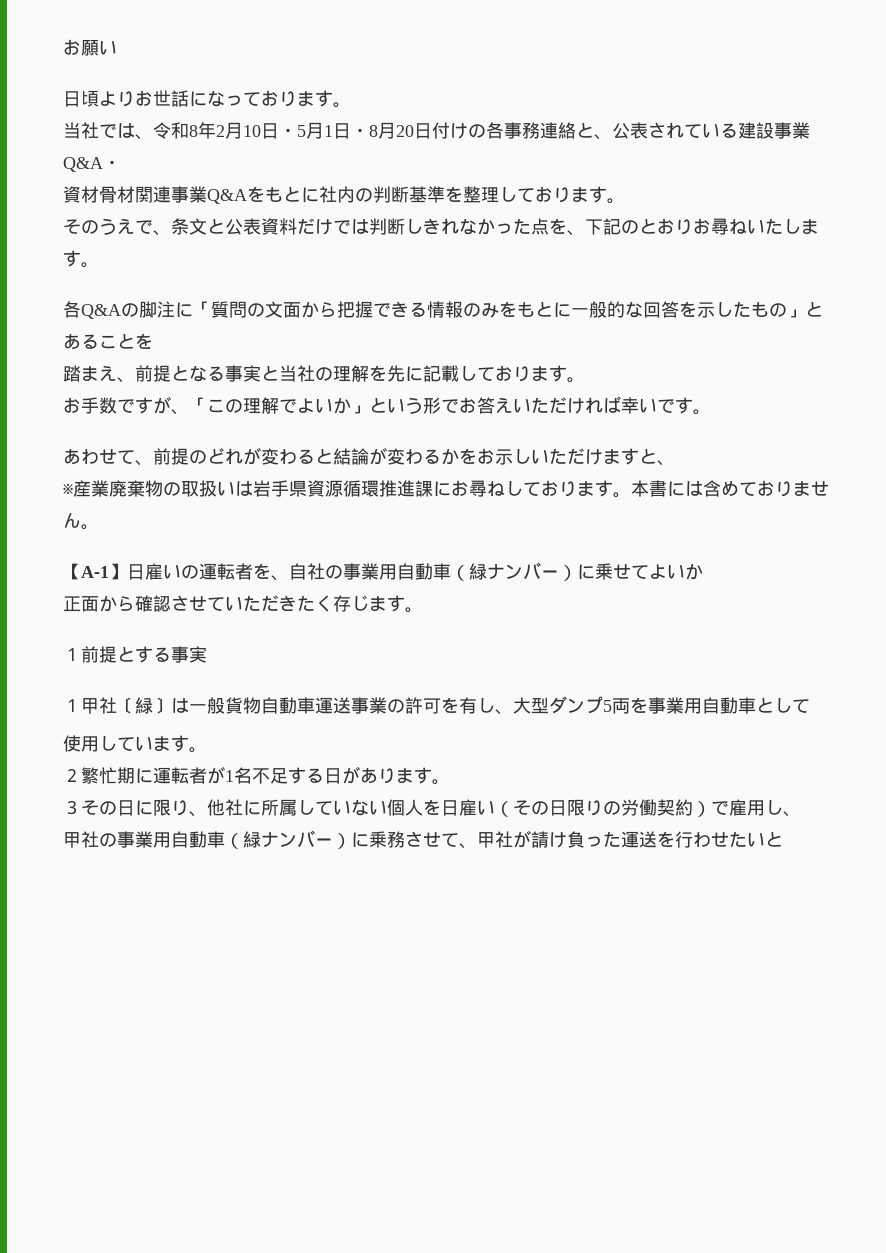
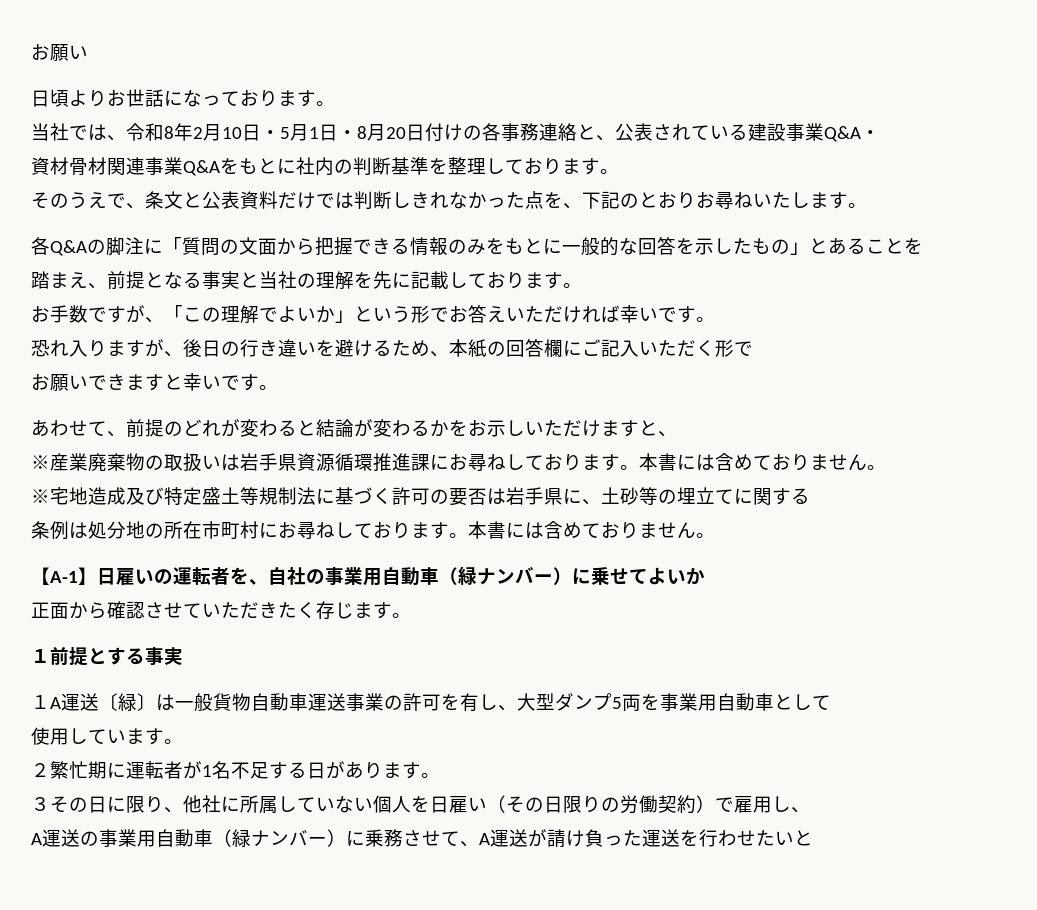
(711, 412) none -> [31,339,753,358] [31,373,278,391] // 恐れ入りますが、後日の行き違いを避けるため、本紙の回答欄にご記入いただく形で // お願いできますと幸いです。
(99, 527) none -> [31,487,810,506] [31,521,715,540] // ※宅地造成及び特定盛土等規制法に基づく許可の要否は岩手県に、土砂等の埋立てに関する // 条例は処分地の所在市町村にお尋ねしております。本書には含めておりません。
[81,697,117,714] 甲社 -> [50,693,99,711] A運送
[63,831,99,848] 甲社 -> [31,829,80,847] A運送
[477,831,513,848] 甲社 -> [479,829,528,847] A運送

